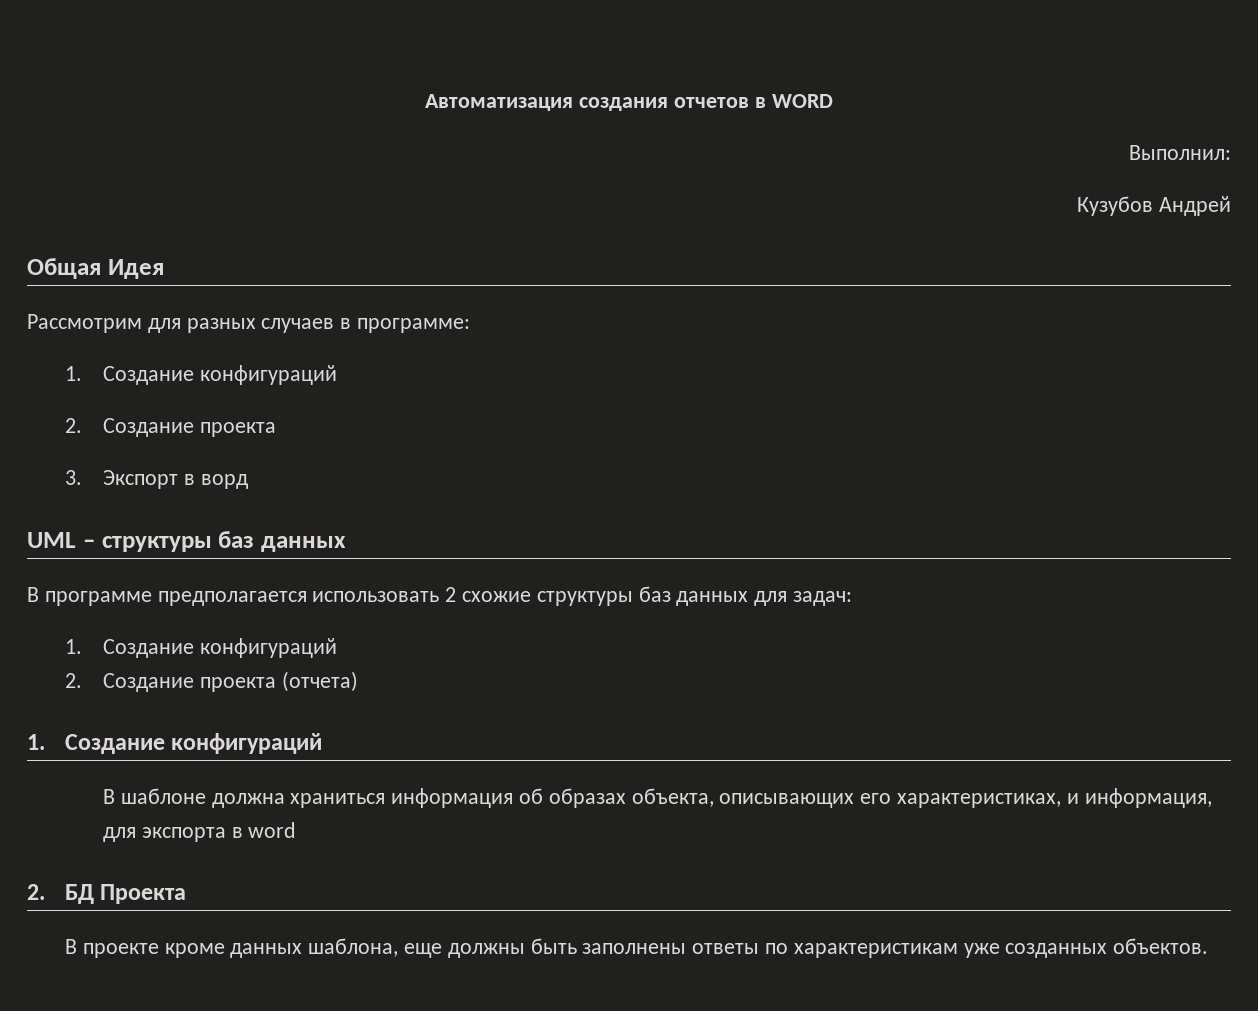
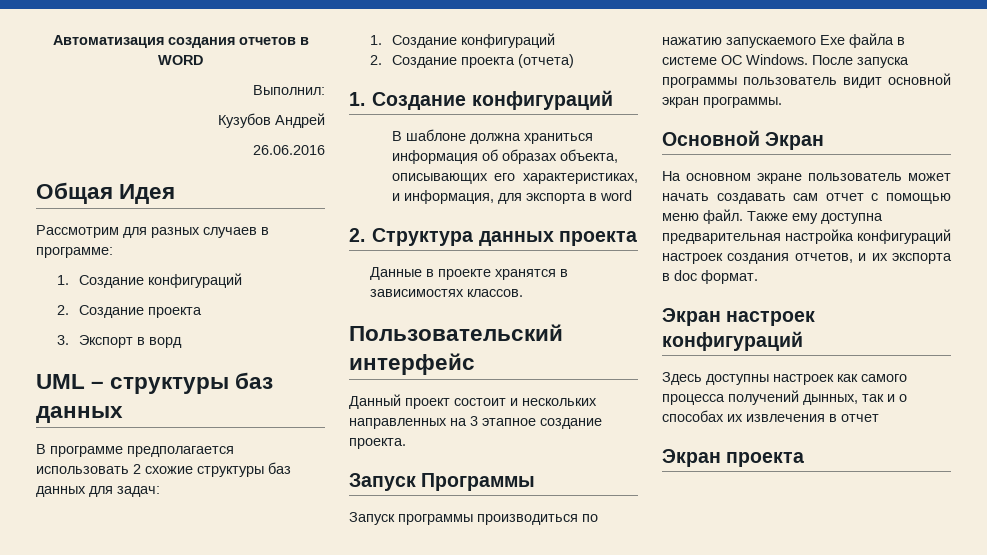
(1231, 206) none -> [253,145,325,155] // 26.06.2016
[64,884,187,904] [64,938,1209,958] БД Проекта // В проекте кроме данных шаблона, еще должны быть заполнены ответы по характеристикам уже созданных объектов. -> [372,228,637,246] [370,267,569,280] [370,289,524,297] [349,324,563,341] [349,353,475,375] [349,394,597,409] [349,416,602,429] [349,438,406,449] [349,473,536,491] [349,512,598,525] [662,33,905,48] [662,54,909,68] [662,73,951,88] [662,97,782,108] [662,130,825,150] [662,171,951,184] [662,193,951,204] [662,209,883,224] [662,229,951,244] [662,253,952,264] [662,270,758,284] [662,308,816,326] [662,331,803,351] [662,372,907,385] [662,390,907,405] [662,410,879,422] [662,449,805,467] Структура данных проекта // Данные в проекте хранятся в зависимостях классов. // Пользовательский интерфейс // Данный проект состоит и нескольких направленных на 3 этапное создание проекта. // Запуск Программы // Запуск программы производиться по нажатию запускаемого Exe файла в системе OC Windows. После запуска программы пользователь видит основной экран программы. // Основной Экран // На основном экране пользователь может начать создавать сам отчет с помощью меню файл. Также ему доступна предварительная настройка конфигураций настроек создания отчетов, и их экспорта в doc формат. // Экран настроек конфигураций // Здесь доступны настроек как самого процесса получений дынных, так и о способах их извлечения в отчет // Экран проекта

